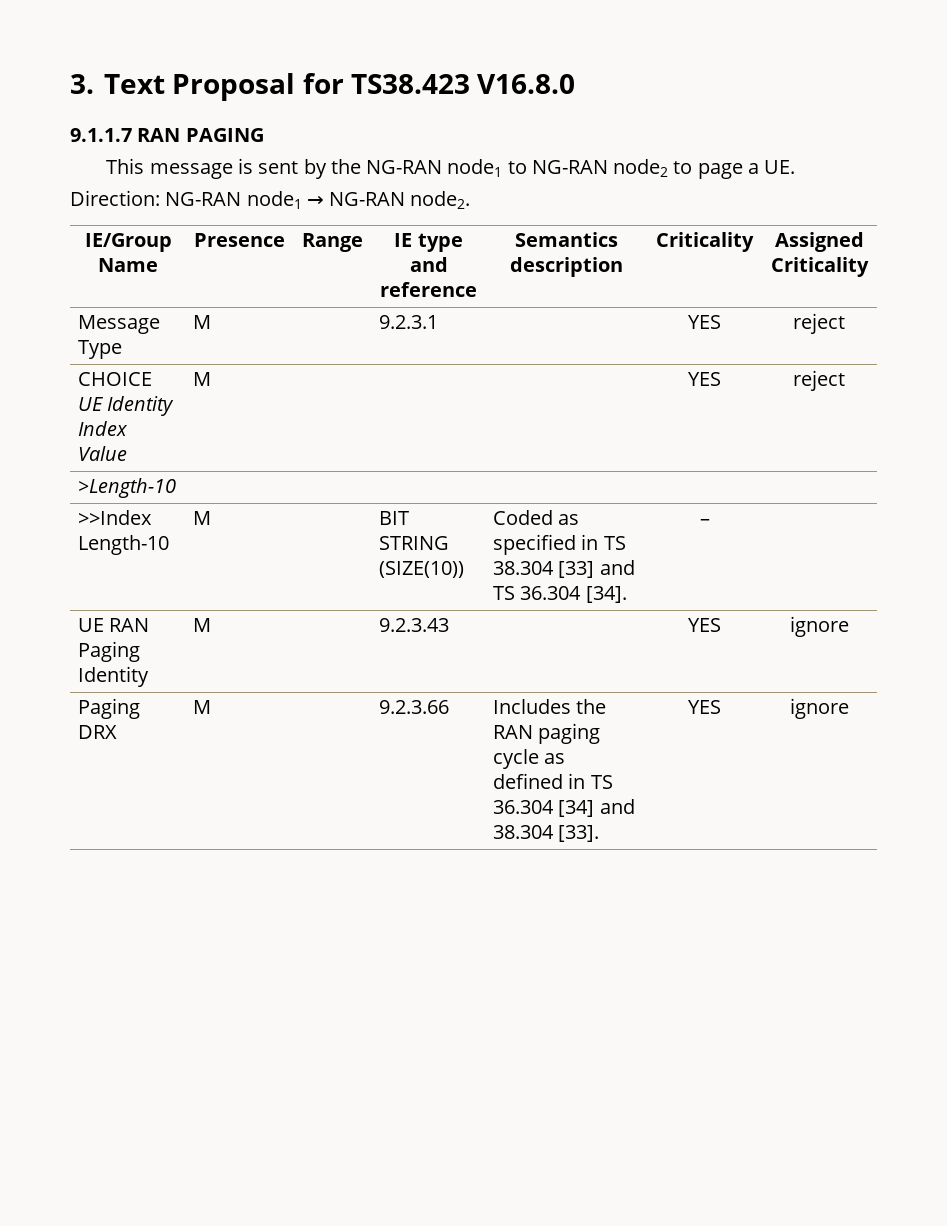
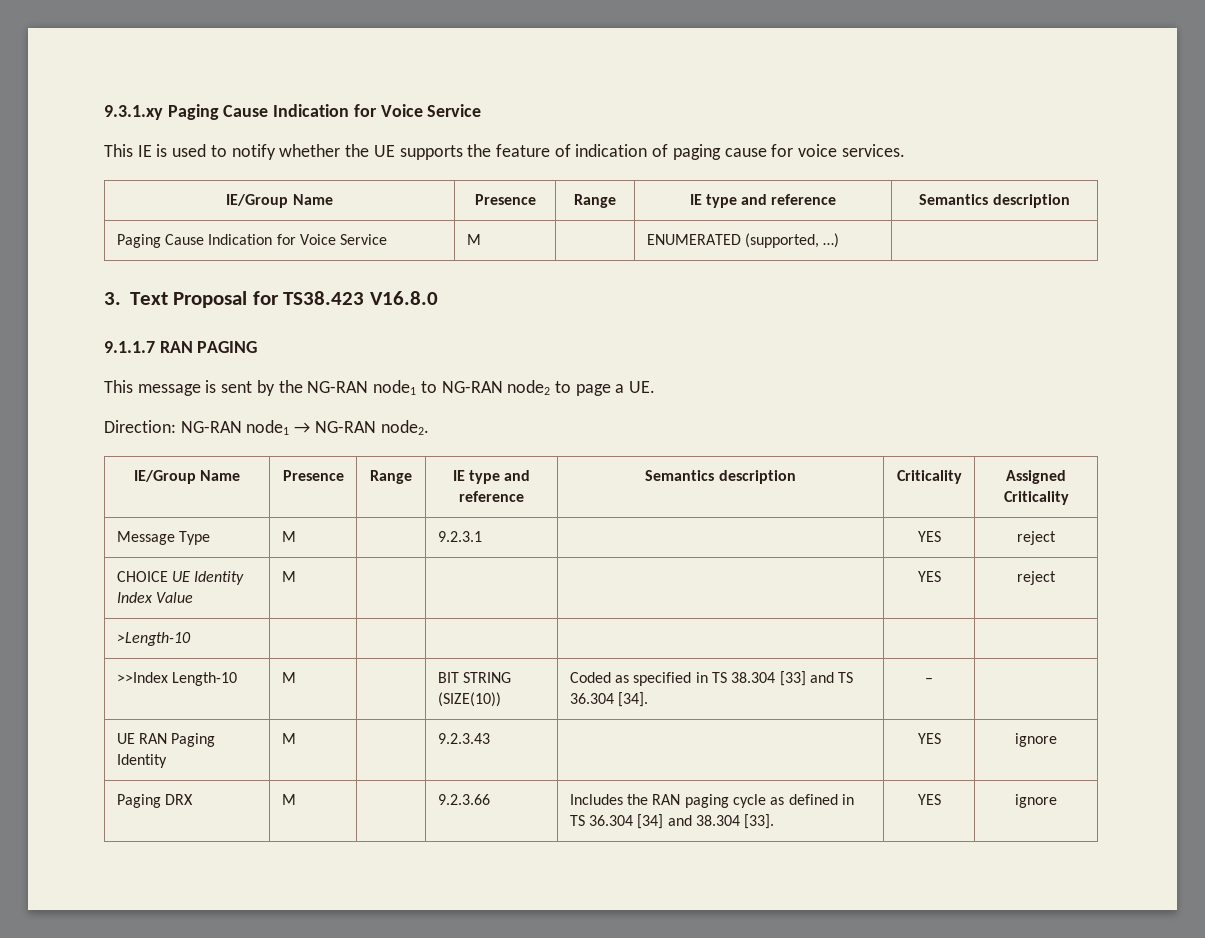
(70, 84) none -> [104,104,482,120] [104,144,905,160] [226,194,333,208] [474,194,536,205] [574,194,616,208] [689,194,837,208] [919,194,1070,208] [116,234,388,248] [466,234,481,245] [646,233,840,248] 9.3.1.xy Paging Cause Indication for Voice Service // This IE is used to notify whether the UE supports the feature of indication of paging cause for voice services. // IE/Group Name | Presence | Range | IE type and reference | Semantics description // Paging Cause Indication for Voice Service | M | | ENUMERATED (supported, …) | //

